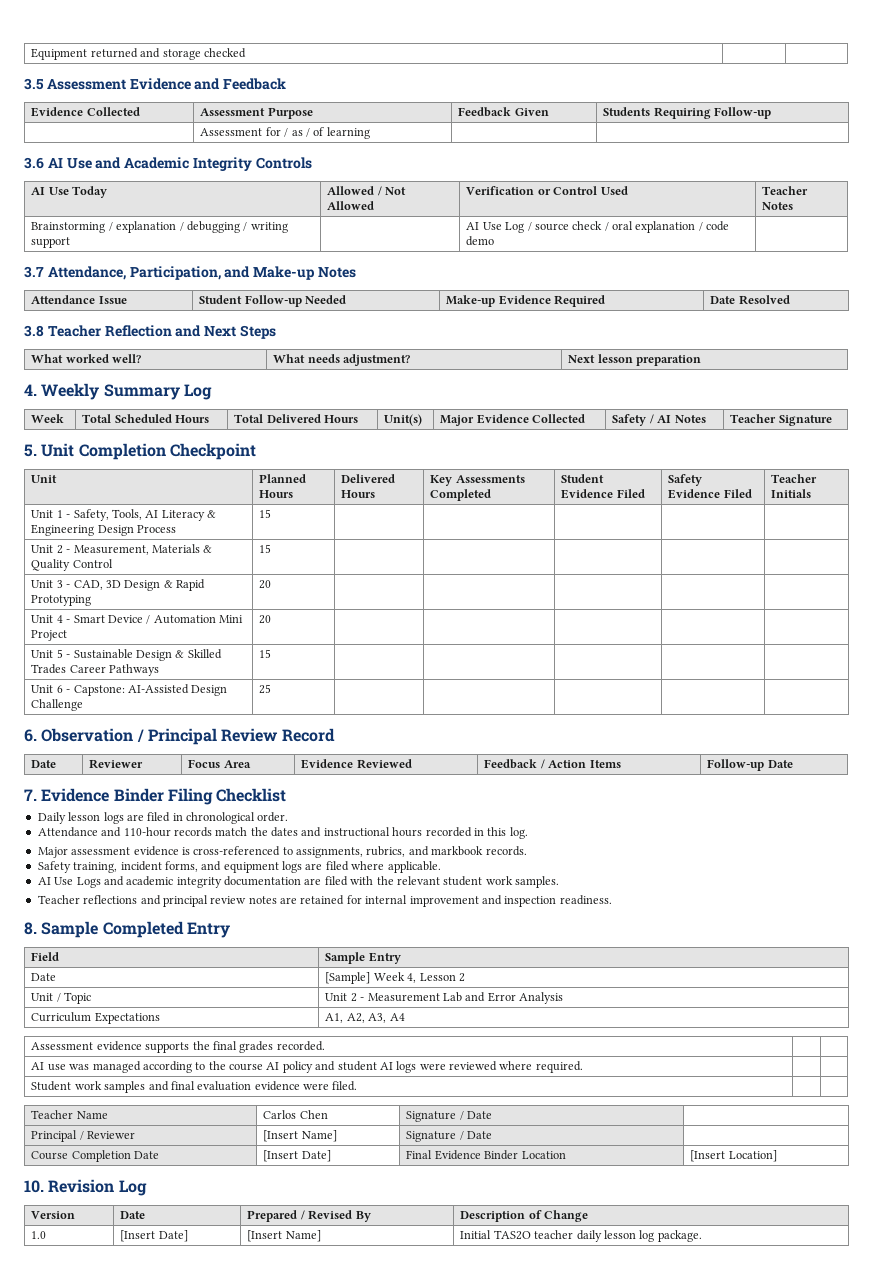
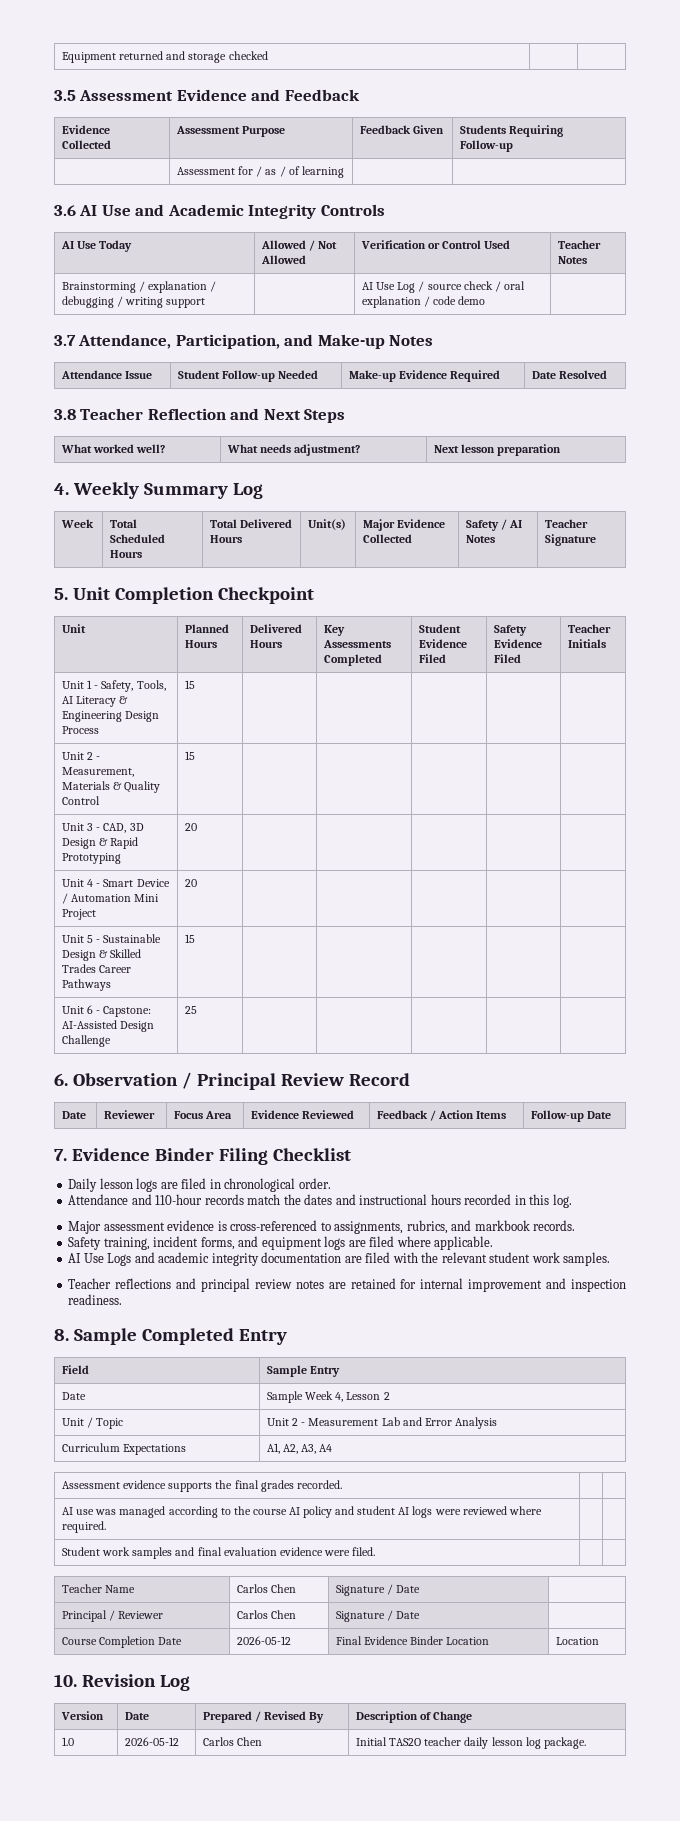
[325,972,371,984] [Sample] -> [267,1391,304,1403] Sample
[263,1130,337,1142] [Insert Name] -> [237,1610,297,1619] Carlos Chen
[263,1150,331,1162] [Insert Date] -> [237,1636,292,1645] 2026-05-12
[690,1150,777,1162] [Insert Location] -> [556,1637,600,1645] Location
[120,1230,188,1242] [247,1230,321,1242] [Insert Date] | [Insert Name] -> [125,1737,180,1746] [203,1737,263,1746] 2026-05-12 | Carlos Chen

